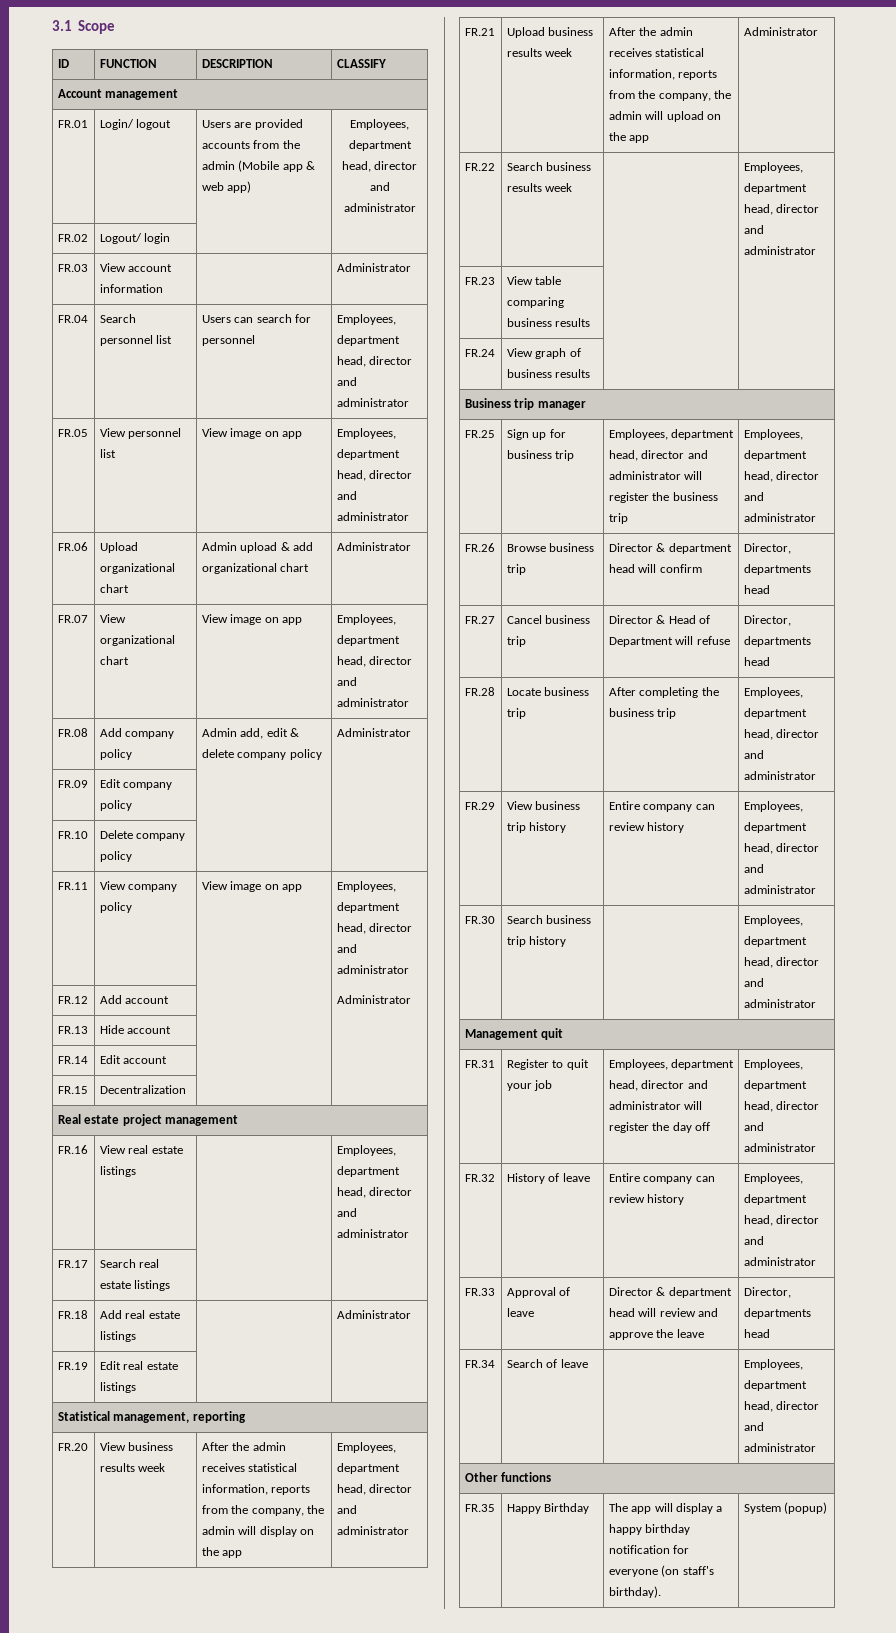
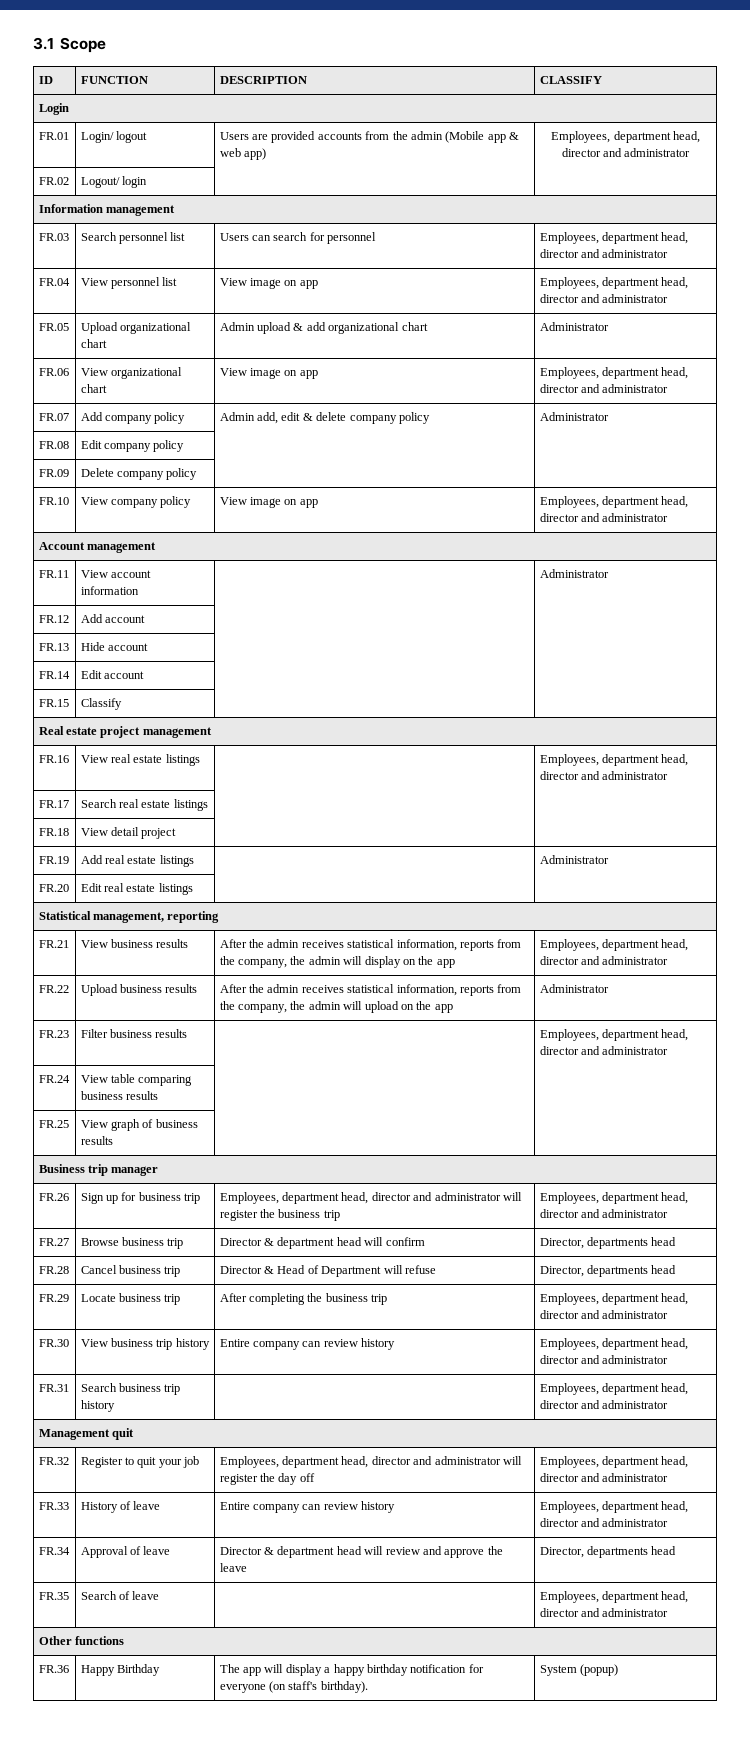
[57,89,179,100] Account management -> [38,103,69,115] Login
(171, 238) none -> [38,204,176,216] // Information management
[99,263,173,272] [99,284,163,293] [336,263,411,272] [57,315,88,323] | View account information | | Administrator // FR.04 -> (69, 237) none
[57,429,88,437] FR.05 -> [38,278,70,286] FR.04
[57,542,88,551] FR.06 -> [38,323,69,331] FR.05
[57,615,88,623] FR.07 -> [38,368,69,376] FR.06
[57,728,88,737] FR.08 -> [38,413,69,421] FR.07
[57,780,88,788] FR.09 -> [38,441,69,449] FR.08
[57,831,88,839] FR.10 -> [38,469,69,477] FR.09
[57,882,88,890] FR.11 -> [38,497,69,505] FR.10
(409, 969) none -> [38,542,157,553] [38,570,69,578] [80,570,152,578] [80,586,139,595] [539,569,609,578] // Account management // FR.11 | View account information | | Administrator
[336,995,411,1004] Administrator -> (146, 619) none
[99,1085,186,1094] Decentralization -> [80,698,122,710] Classify
(88, 1314) none -> [80,827,177,839] [38,856,69,864] | View detail project | | // FR.19
[57,1362,88,1370] FR.19 -> [38,884,69,892] FR.20
[57,1443,88,1451] FR.20 -> [38,940,69,948] FR.21
[138,1463,166,1472] week -> (189, 943) none
[464,28,495,36] FR.21 -> [38,985,69,993] FR.22
[545,48,573,57] week -> (198, 988) none
[464,163,495,171] [506,162,592,171] [506,183,573,192] [743,162,803,173] [743,183,807,194] [743,204,820,215] [743,225,764,234] [743,246,816,255] [464,277,495,285] FR.22 | Search business results week | | Employees, department head, director and administrator // FR.23 -> [38,1030,69,1038] [80,1029,188,1038] [539,1029,689,1041] [539,1046,669,1055] [38,1075,70,1083] FR.23 | Filter business results | | Employees, department head, director and administrator // FR.24
[464,349,495,357] FR.24 -> [38,1120,69,1128] FR.25
[464,430,495,438] FR.25 -> [38,1193,69,1201] FR.26
[464,543,495,552] FR.26 -> [38,1238,69,1246] FR.27
[464,616,495,624] FR.27 -> [38,1266,69,1274] FR.28
[464,687,495,696] FR.28 -> [38,1294,69,1302] FR.29
[464,802,495,810] FR.29 -> [38,1339,69,1347] FR.30
[464,916,495,924] FR.30 -> [38,1384,69,1392] FR.31
[464,1060,495,1068] FR.31 -> [38,1457,69,1465] FR.32
[464,1174,495,1182] FR.32 -> [38,1502,69,1510] FR.33
[464,1288,495,1296] FR.33 -> [38,1547,70,1555] FR.34
[464,1360,495,1368] FR.34 -> [38,1592,69,1600] FR.35
[464,1504,495,1512] FR.35 -> [38,1665,69,1673] FR.36

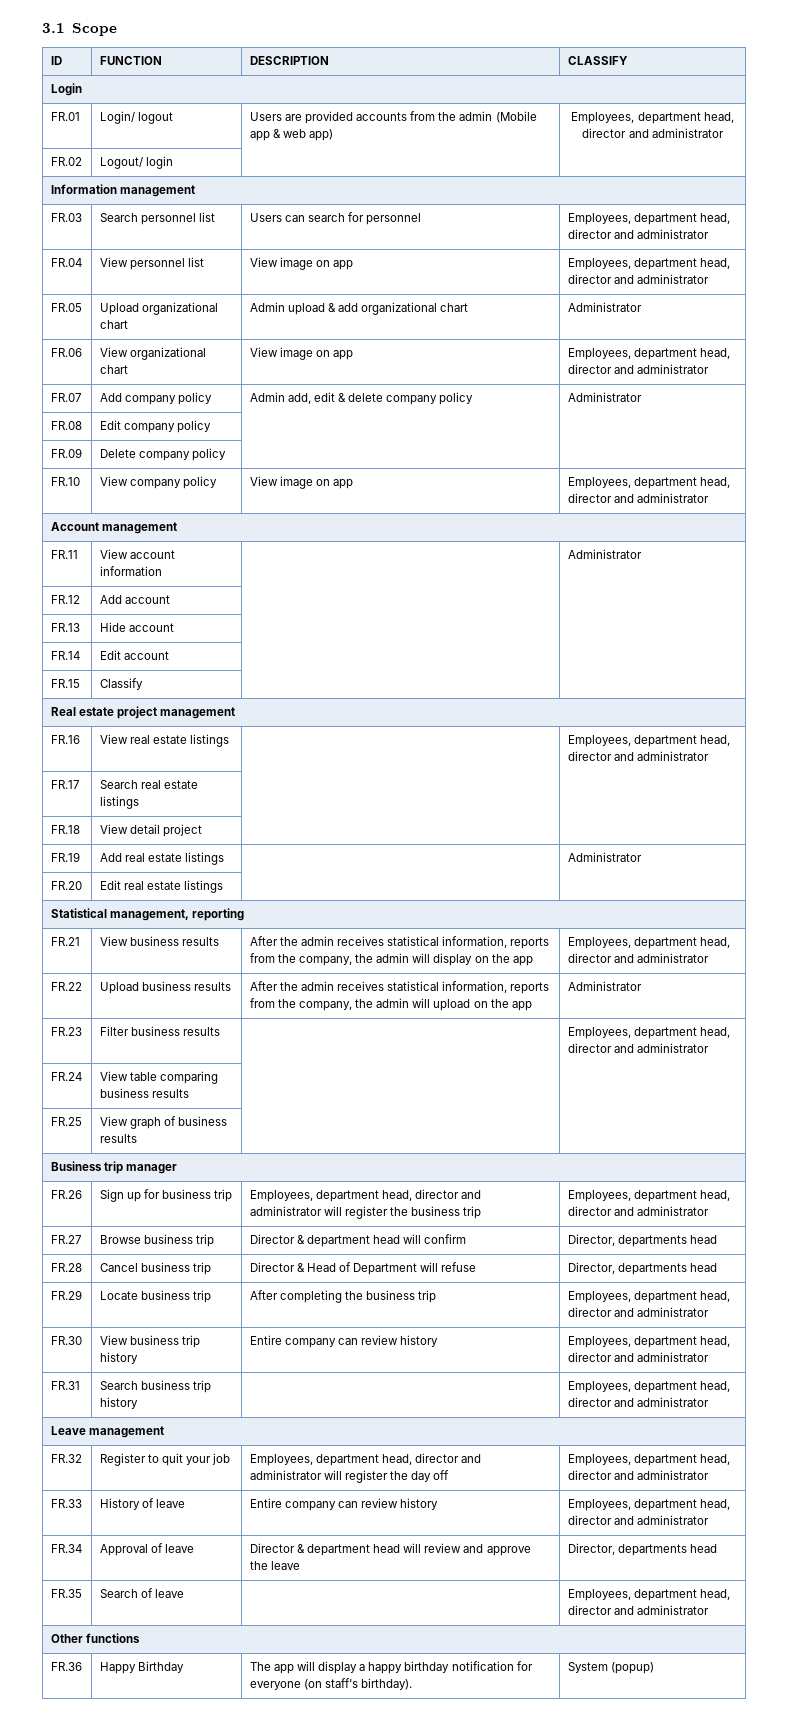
[38,1428,135,1440] Management quit -> [50,1426,164,1438] Leave management

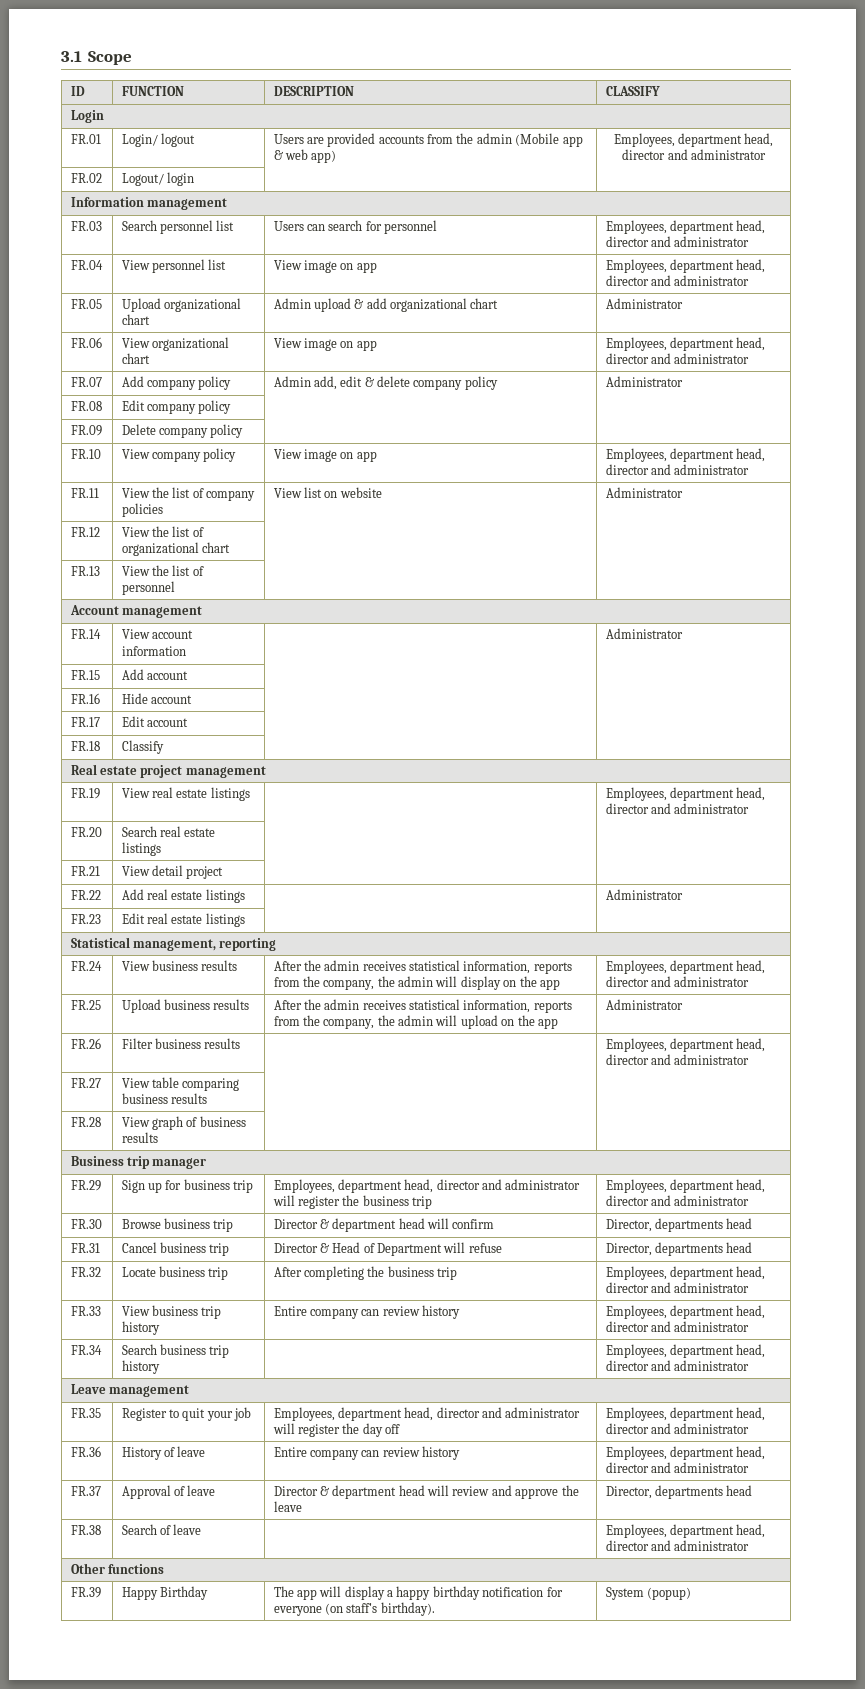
(710, 498) none -> [70,488,99,498] [121,487,256,501] [121,503,163,517] [273,487,382,498] [605,487,683,498] [70,527,100,537] [121,526,204,537] [121,542,230,556] [70,566,100,576] [121,565,204,576] [121,581,175,595] // FR.11 | View the list of company policies | View list on website | Administrator // FR.12 | View the list of organizational chart | | // FR.13 | View the list of personnel | |
[50,550,78,559] FR.11 -> [70,629,101,639] FR.14
[50,595,80,604] FR.12 -> [70,670,100,680] FR.15
[50,623,80,632] FR.13 -> [70,693,100,704] FR.16
[50,651,80,660] FR.14 -> [70,717,100,727] FR.17
[50,679,80,688] FR.15 -> [70,741,100,751] FR.18
[50,735,80,744] FR.16 -> [70,788,100,799] FR.19
[50,780,80,789] FR.17 -> [70,827,102,837] FR.20
[50,825,80,834] FR.18 -> [70,866,100,876] FR.21
[50,852,80,862] FR.19 -> [70,890,101,900] FR.22
[50,881,82,890] FR.20 -> [70,914,101,924] FR.23
[50,937,80,946] FR.21 -> [70,961,102,971] FR.24
[50,982,82,991] FR.22 -> [70,1000,101,1010] FR.25
[50,1027,82,1036] FR.23 -> [70,1038,101,1049] FR.26
[50,1072,82,1081] FR.24 -> [70,1078,101,1088] FR.27
[50,1117,82,1126] FR.25 -> [70,1117,101,1127] FR.28
[50,1190,82,1199] FR.26 -> [70,1180,101,1191] FR.29
[50,1235,82,1244] FR.27 -> [70,1219,102,1229] FR.30
[50,1263,82,1272] FR.28 -> [70,1243,100,1253] FR.31
[50,1290,82,1300] FR.29 -> [70,1267,101,1277] FR.32
[50,1336,82,1345] FR.30 -> [70,1306,101,1316] FR.33
[50,1381,80,1390] FR.31 -> [70,1345,102,1355] FR.34
[50,1454,82,1463] FR.32 -> [70,1408,101,1418] FR.35
[50,1499,82,1508] FR.33 -> [70,1446,101,1457] FR.36
[50,1544,82,1553] FR.34 -> [70,1486,101,1496] FR.37
[50,1589,82,1598] FR.35 -> [70,1525,101,1535] FR.38
[50,1662,82,1671] FR.36 -> [70,1587,101,1598] FR.39

